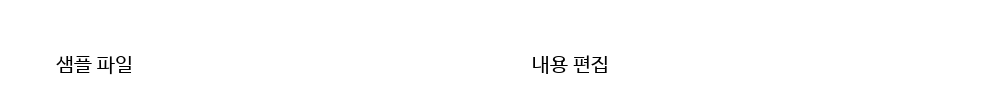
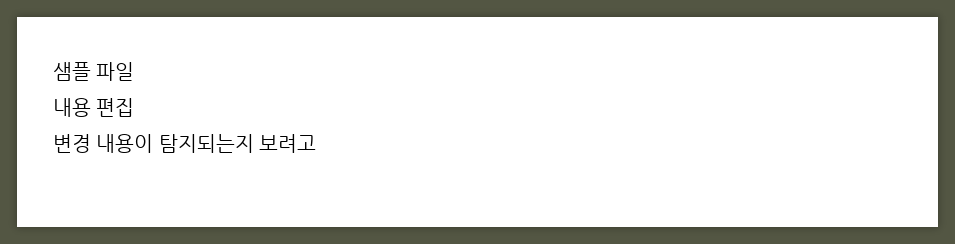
(610, 64) none -> [53,134,317,153] // 변경 내용이 탐지되는지 보려고

